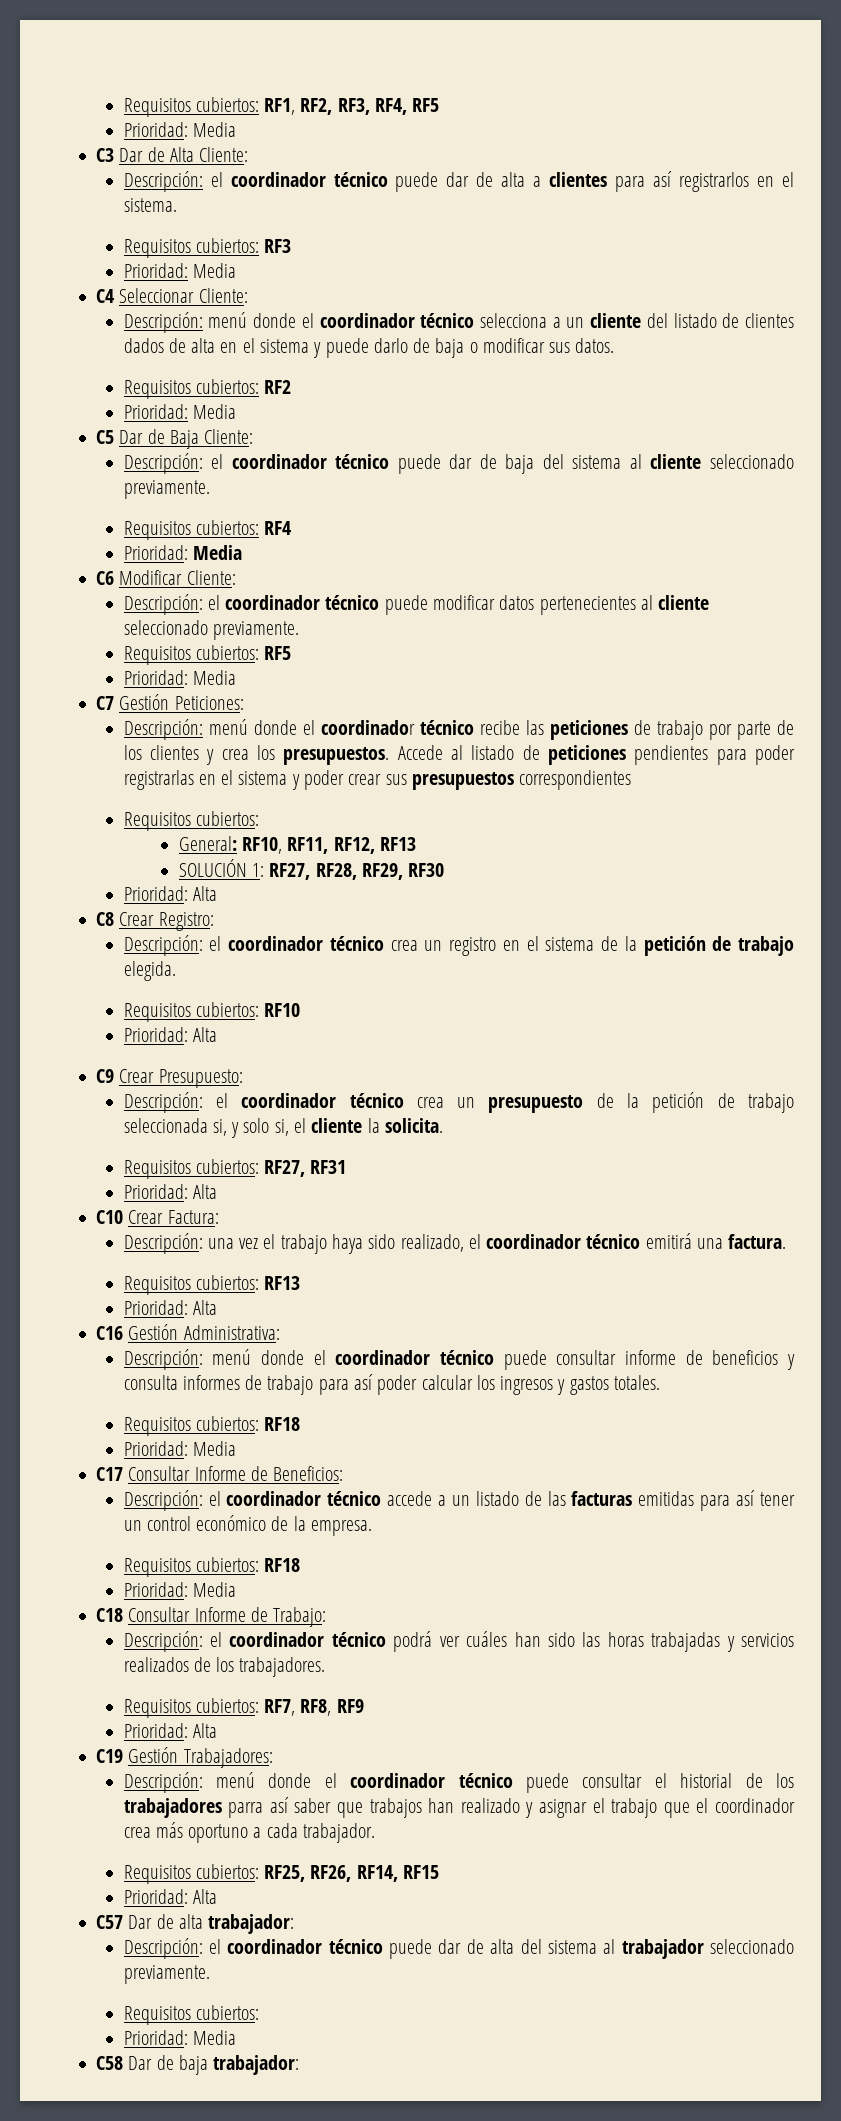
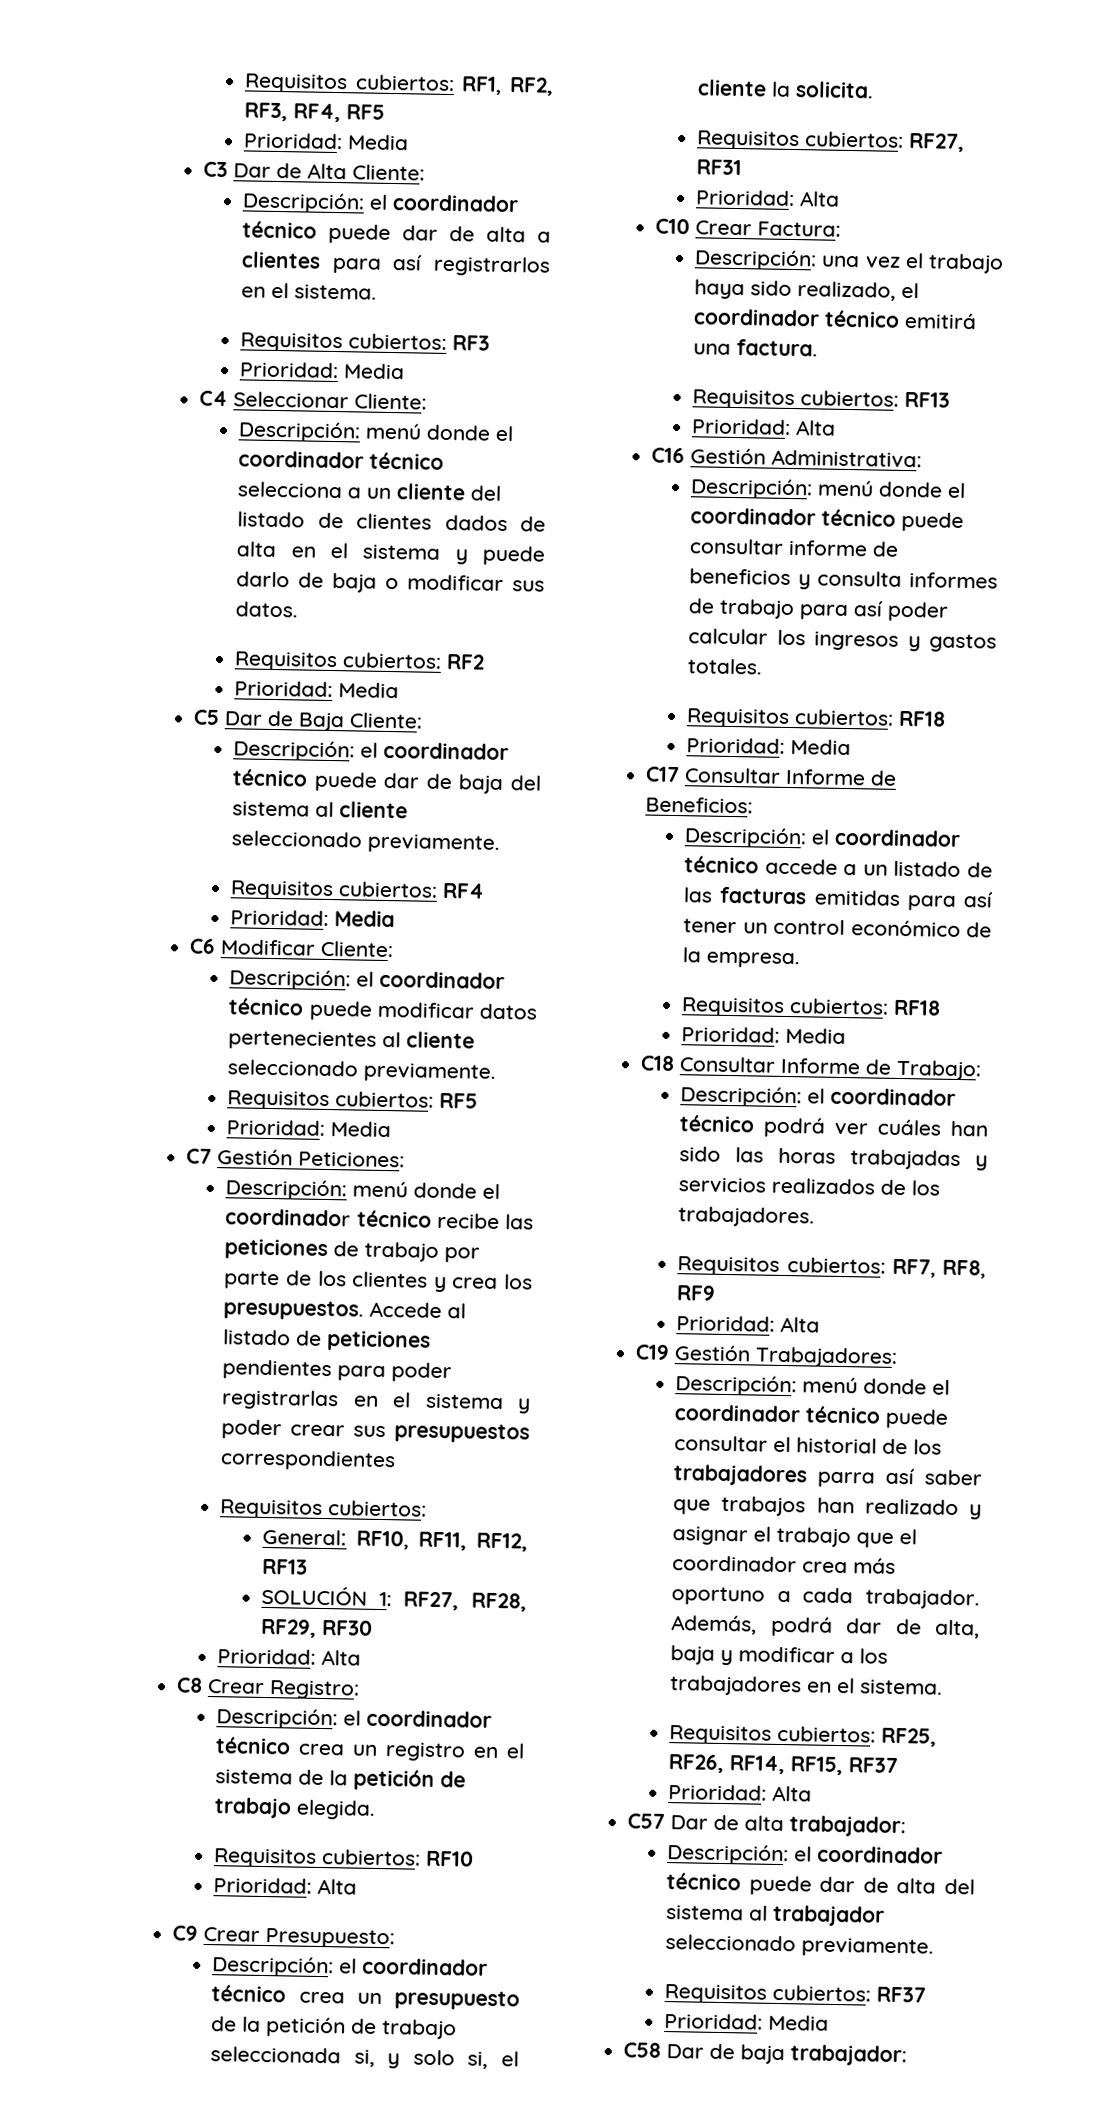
(375, 1833) none -> [671,1614,980,1639] [670,1645,889,1666] [669,1675,944,1697] Además, podrá dar de alta, baja y modificar a los trabajadores en el sistema.
[402,1865,439,1879] RF15 -> [790,1756,899,1776] RF15, RF37
(259, 2012) none -> [876,1986,927,2003] RF37

